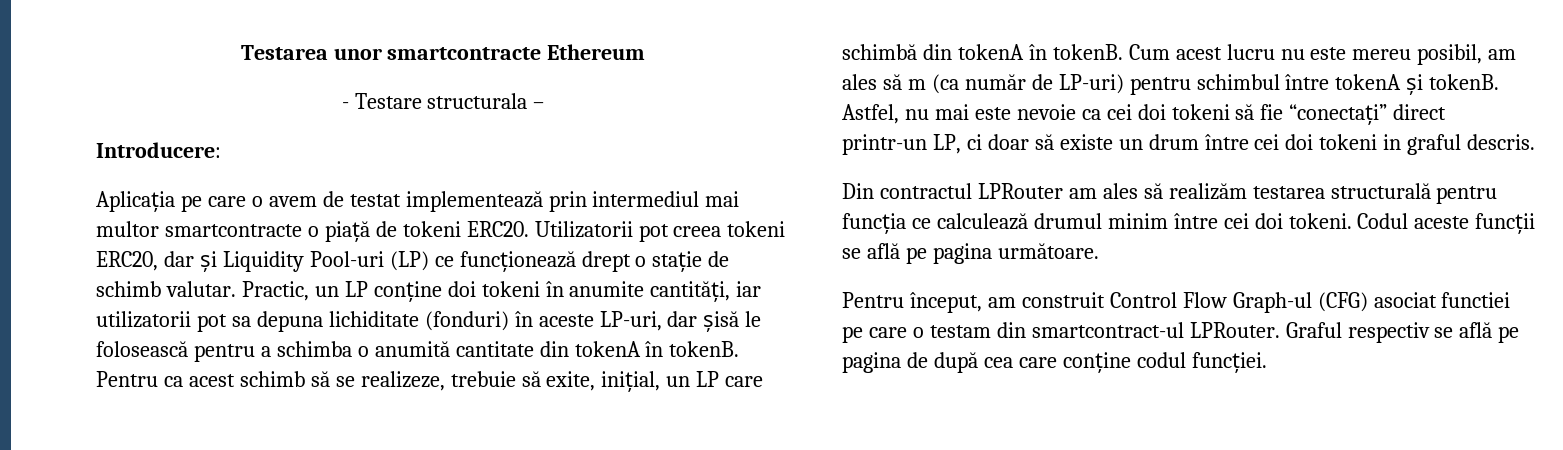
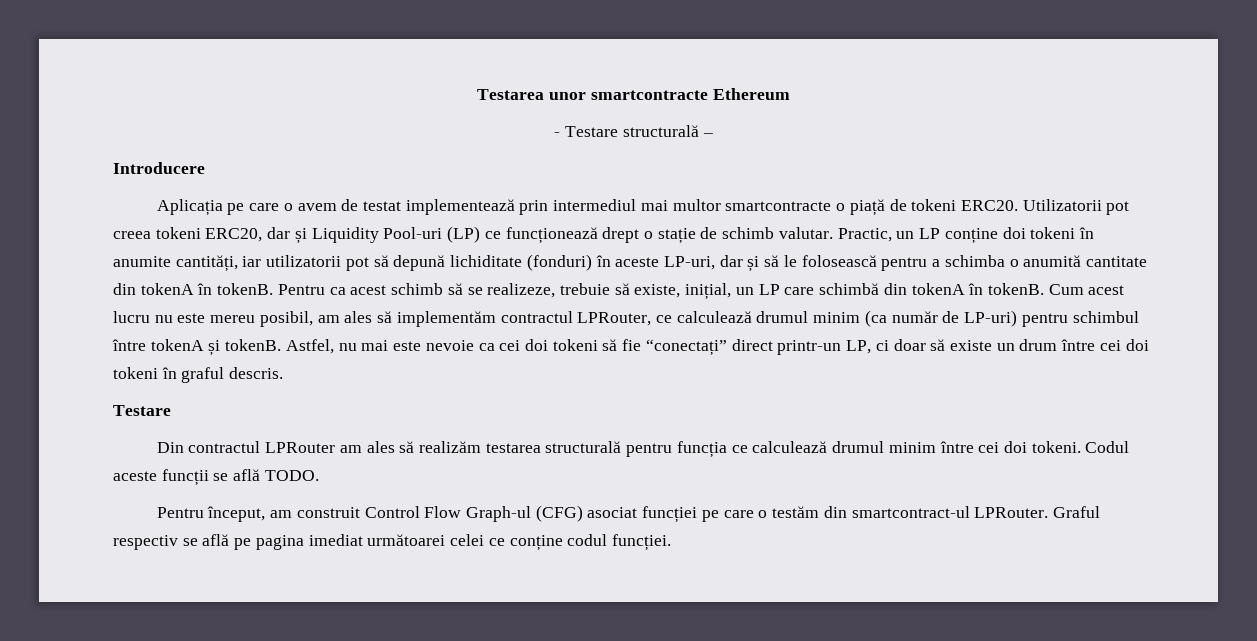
[427,93,528,109] structurala -> [622,125,699,137] structurală
[96,142,221,158] Introducere: -> [113,162,205,174] Introducere
[231,311,323,332] sa depuna -> [373,255,446,271] să depună
[703,311,740,332] șisă -> [747,255,780,272] și să
[546,371,596,391] exite, -> [634,284,681,298] existe,
[907,79,926,90] m -> [396,311,861,327] implementăm contractul LPRouter, ce calculează drumul minim
[1383,134,1402,150] in -> [161,367,177,379] în
(1536, 142) none -> [113,405,171,416] // Testare
[905,243,1099,264] pe pagina următoare. -> [264,470,319,481] TODO.
[1441,292,1511,308] [842,325,991,343] functiei pe care o testam -> [642,506,820,523] funcției pe care o testăm
[906,352,1057,373] de după cea care -> [308,534,505,546] imediat următoarei celei ce

